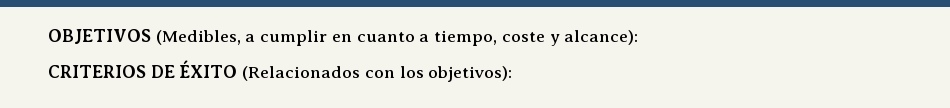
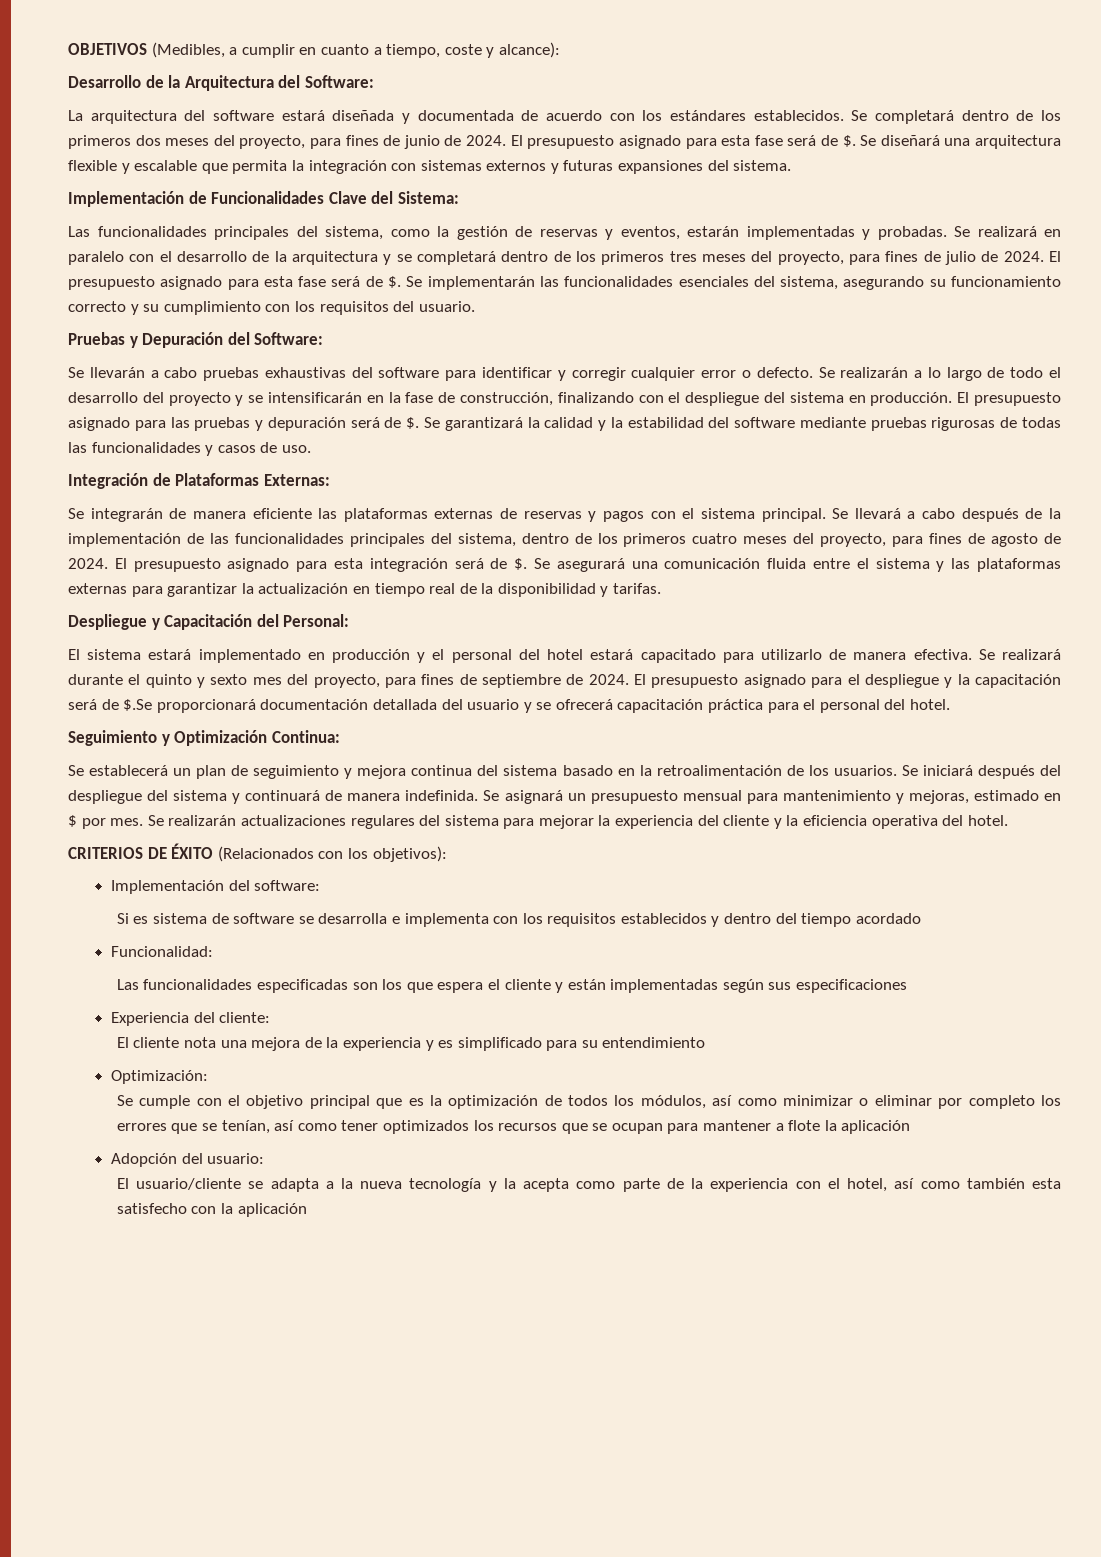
(639, 37) none -> [68,75,374,91] [68,110,1061,124] [68,135,1061,149] [68,160,792,174] [68,191,459,207] [68,226,1061,240] [68,251,1062,265] [68,276,1061,290] [68,301,475,315] [68,332,324,348] [68,367,1061,381] [68,392,1061,406] [68,417,1061,431] [68,442,311,456] [68,473,330,489] [68,508,1061,522] [68,533,1061,547] [68,558,1061,572] [68,583,662,597] [68,614,350,630] [68,649,1061,663] [68,674,1062,688] [68,699,951,713] [68,730,340,746] [68,765,1061,779] [68,790,1061,804] [68,815,1008,829] // Desarrollo de la Arquitectura del Software: // La arquitectura del software estará diseñada y documentada de acuerdo con los estándares establecidos. Se completará dentro de los primeros dos meses del proyecto, para fines de junio de 2024. El presupuesto asignado para esta fase será de $. Se diseñará una arquitectura flexible y escalable que permita la integración con sistemas externos y futuras expansiones del sistema. // Implementación de Funcionalidades Clave del Sistema: // Las funcionalidades principales del sistema, como la gestión de reservas y eventos, estarán implementadas y probadas. Se realizará en paralelo con el desarrollo de la arquitectura y se completará dentro de los primeros tres meses del proyecto, para fines de julio de 2024. El presupuesto asignado para esta fase será de $. Se implementarán las funcionalidades esenciales del sistema, asegurando su funcionamiento correcto y su cumplimiento con los requisitos del usuario. // Pruebas y Depuración del Software: // Se llevarán a cabo pruebas exhaustivas del software para identificar y corregir cualquier error o defecto. Se realizarán a lo largo de todo el desarrollo del proyecto y se intensificarán en la fase de construcción, finalizando con el despliegue del sistema en producción. El presupuesto asignado para las pruebas y depuración será de $. Se garantizará la calidad y la estabilidad del software mediante pruebas rigurosas de todas las funcionalidades y casos de uso. // Integración de Plataformas Externas: // Se integrarán de manera eficiente las plataformas externas de reservas y pagos con el sistema principal. Se llevará a cabo después de la implementación de las funcionalidades principales del sistema, dentro de los primeros cuatro meses del proyecto, para fines de agosto de 2024. El presupuesto asignado para esta integración será de $. Se asegurará una comunicación fluida entre el sistema y las plataformas externas para garantizar la actualización en tiempo real de la disponibilidad y tarifas. // Despliegue y Capacitación del Personal: // El sistema estará implementado en producción y el personal del hotel estará capacitado para utilizarlo de manera efectiva. Se realizará durante el quinto y sexto mes del proyecto, para fines de septiembre de 2024. El presupuesto asignado para el despliegue y la capacitación será de $.Se proporcionará documentación detallada del usuario y se ofrecerá capacitación práctica para el personal del hotel. // Seguimiento y Optimización Continua: // Se establecerá un plan de seguimiento y mejora continua del sistema basado en la retroalimentación de los usuarios. Se iniciará después del despliegue del sistema y continuará de manera indefinida. Se asignará un presupuesto mensual para mantenimiento y mejoras, estimado en $ por mes. Se realizarán actualizaciones regulares del sistema para mejorar la experiencia del cliente y la eficiencia operativa del hotel.
(513, 74) none -> [111,880,321,894] [116,913,921,927] [111,946,214,957] [116,979,908,993] [111,1012,271,1026] [116,1037,706,1051] [111,1070,209,1084] [116,1095,1061,1109] [116,1120,911,1134] [111,1153,265,1167] [116,1178,1061,1192] [116,1203,307,1217] // Implementación del software: // Si es sistema de software se desarrolla e implementa con los requisitos establecidos y dentro del tiempo acordado // Funcionalidad: // Las funcionalidades especificadas son los que espera el cliente y están implementadas según sus especificaciones // Experiencia del cliente: // El cliente nota una mejora de la experiencia y es simplificado para su entendimiento // Optimización: // Se cumple con el objetivo principal que es la optimización de todos los módulos, así como minimizar o eliminar por completo los errores que se tenían, así como tener optimizados los recursos que se ocupan para mantener a flote la aplicación // Adopción del usuario: // El usuario/cliente se adapta a la nueva tecnología y la acepta como parte de la experiencia con el hotel, así como también esta satisfecho con la aplicación

